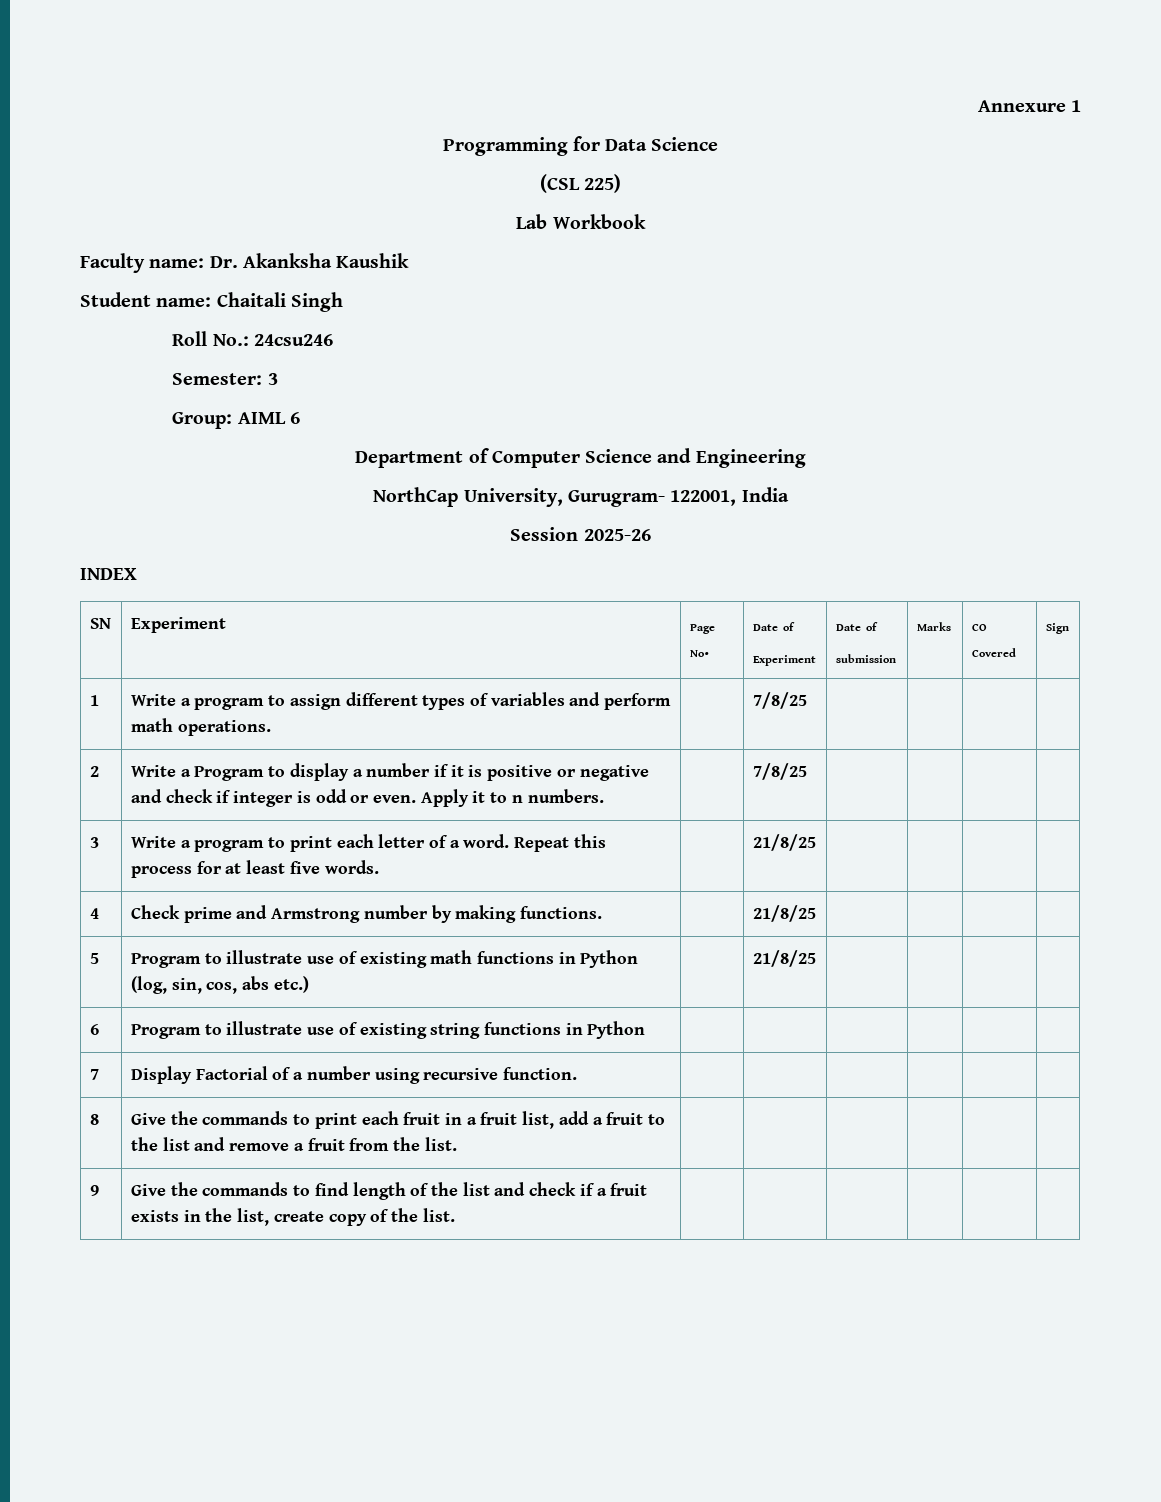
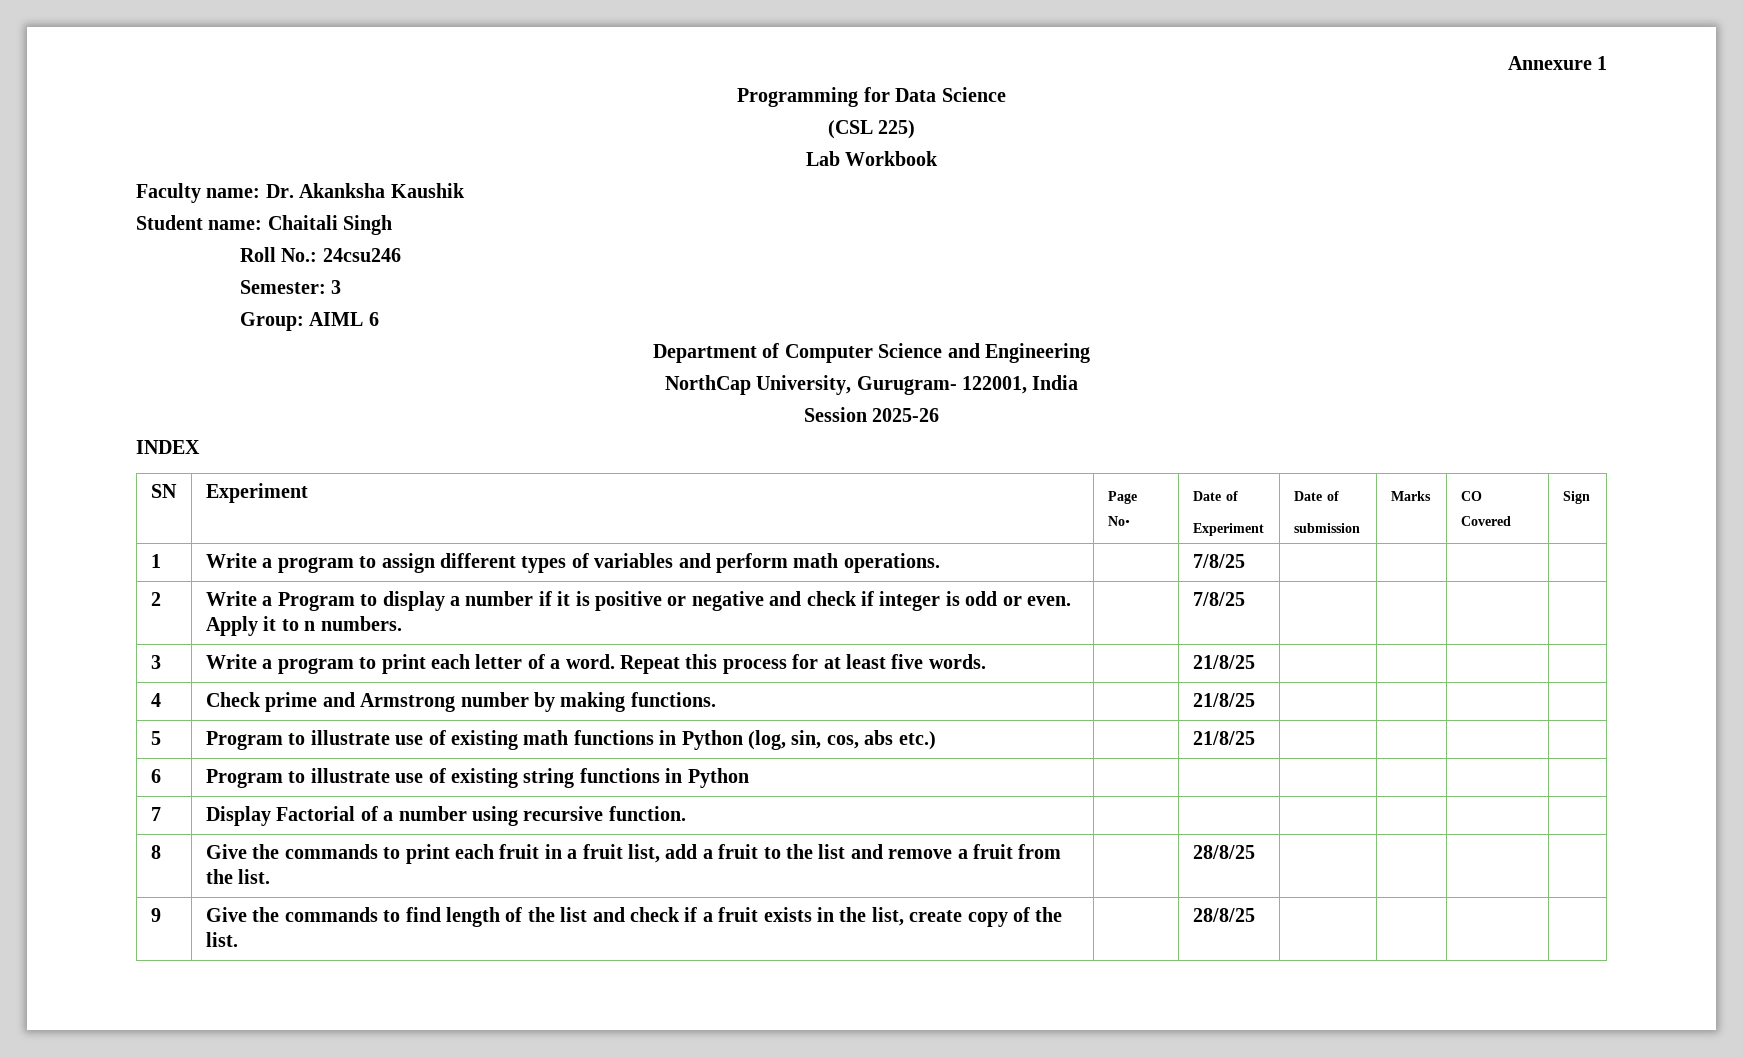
(457, 1144) none -> [1192,845,1255,859] 28/8/25
(455, 1215) none -> [1192,908,1255,922] 28/8/25

